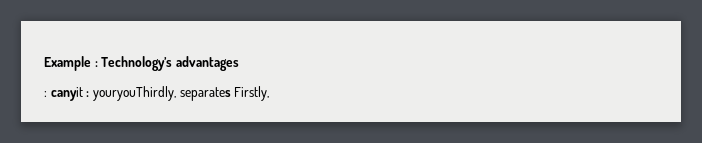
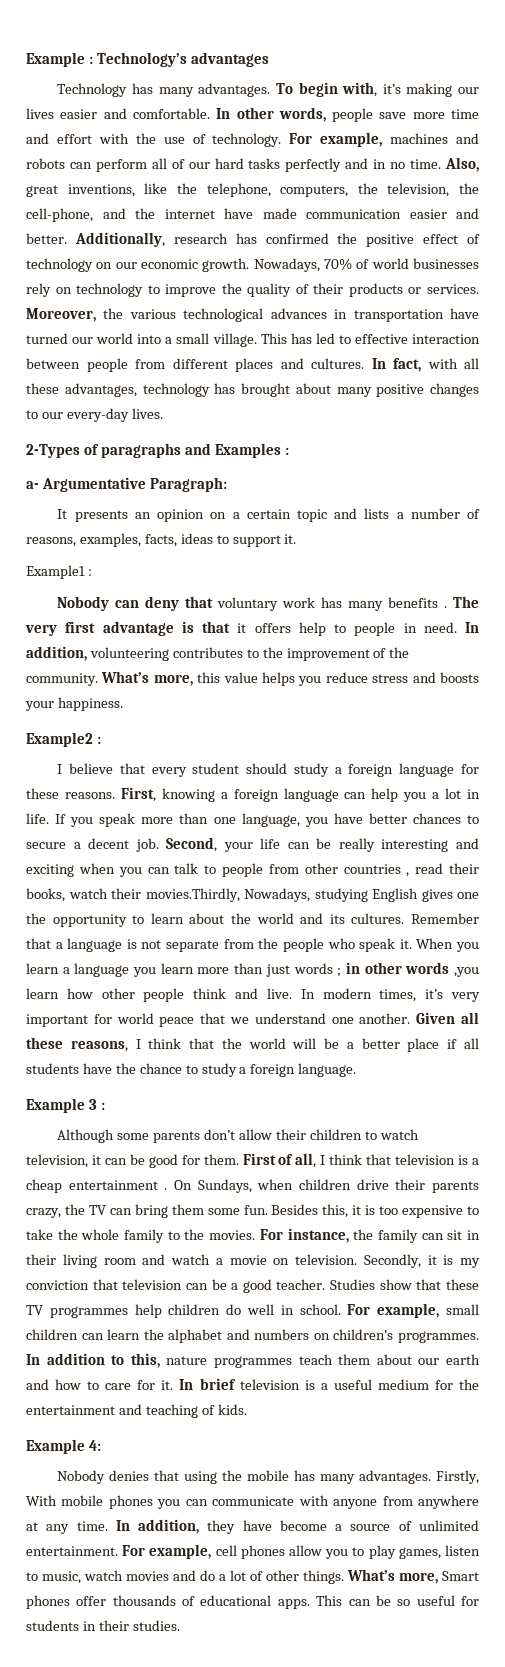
[44,86,270,101] : canyit : youryouThirdly, separates Firstly, -> [57,82,479,97] [26,107,480,122] [26,132,479,147] [26,157,479,172] [26,183,479,197] [26,208,479,222] [26,232,480,247] [26,258,479,272] [26,283,480,297] [26,308,479,322] [26,333,480,347] [26,358,479,372] [26,383,479,397] [26,408,163,422] [26,443,289,458] [26,477,227,492] [57,508,480,522] [26,533,297,547] [26,565,92,579] [57,596,479,611] [25,621,479,636] [26,646,410,661] [26,671,479,686] [25,697,123,711] [26,732,101,747] [57,763,479,777] [26,787,481,802] [26,813,479,827] [26,837,479,852] [26,863,479,877] [26,888,479,902] [26,913,480,927] [26,938,480,952] [26,962,479,977] [26,988,480,1002] [26,1012,480,1027] [26,1037,480,1052] [26,1063,357,1077] [26,1098,105,1113] [57,1129,419,1143] [26,1153,480,1168] [26,1179,479,1193] [26,1204,480,1218] [26,1228,480,1243] [26,1254,480,1268] [26,1279,479,1293] [26,1303,480,1318] [26,1329,479,1343] [26,1353,481,1368] [26,1378,479,1390] [26,1404,247,1418] [26,1439,101,1454] [57,1470,480,1484] [26,1495,480,1509] [26,1519,479,1534] [26,1544,480,1559] [26,1569,479,1584] [26,1595,480,1609] [26,1620,180,1631] Technology has many advantages. To begin with, it’s making our lives easier and comfortable. In other words, people save more time and effort with the use of technology. For example, machines and robots can perform all of our hard tasks perfectly and in no time. Also, great inventions, like the telephone, computers, the television, the cell-phone, and the internet have made communication easier and better. Additionally, research has confirmed the positive effect of technology on our economic growth. Nowadays, 70% of world businesses rely on technology to improve the quality of their products or services. Moreover, the various technological advances in transportation have turned our world into a small village. This has led to effective interaction between people from different places and cultures. In fact, with all these advantages, technology has brought about many positive changes to our every-day lives. // 2-Types of paragraphs and Examples : // a- Argumentative Paragraph: // It presents an opinion on a certain topic and lists a number of reasons, examples, facts, ideas to support it. // Example1 : // Nobody can deny that voluntary work has many benefits . The very first advantage is that it offers help to people in need. In addition, volunteering contributes to the improvement of the community. What’s more, this value helps you reduce stress and boosts your happiness. // Example2 : // I believe that every student should study a foreign language for these reasons. First, knowing a foreign language can help you a lot in life. If you speak more than one language, you have better chances to secure a decent job. Second, your life can be really interesting and exciting when you can talk to people from other countries , read their books, watch their movies.Thirdly, Nowadays, studying English gives one the opportunity to learn about the world and its cultures. Remember that a language is not separate from the people who speak it. When you learn a language you learn more than just words ; in other words ,you learn how other people think and live. In modern times, it’s very important for world peace that we understand one another. Given all these reasons, I think that the world will be a better place if all students have the chance to study a foreign language. // Example 3 : // Although some parents don’t allow their children to watch television, it can be good for them. First of all, I think that television is a cheap entertainment . On Sundays, when children drive their parents crazy, the TV can bring them some fun. Besides this, it is too expensive to take the whole family to the movies. For instance, the family can sit in their living room and watch a movie on television. Secondly, it is my conviction that television can be a good teacher. Studies show that these TV programmes help children do well in school. For example, small children can learn the alphabet and numbers on children’s programmes. In addition to this, nature programmes teach them about our earth and how to care for it. In brief television is a useful medium for the entertainment and teaching of kids. // Example 4: // Nobody denies that using the mobile has many advantages. Firstly, With mobile phones you can communicate with anyone from anywhere at any time. In addition, they have become a source of unlimited entertainment. For example, cell phones allow you to play games, listen to music, watch movies and do a lot of other things. What’s more, Smart phones offer thousands of educational apps. This can be so useful for students in their studies.

